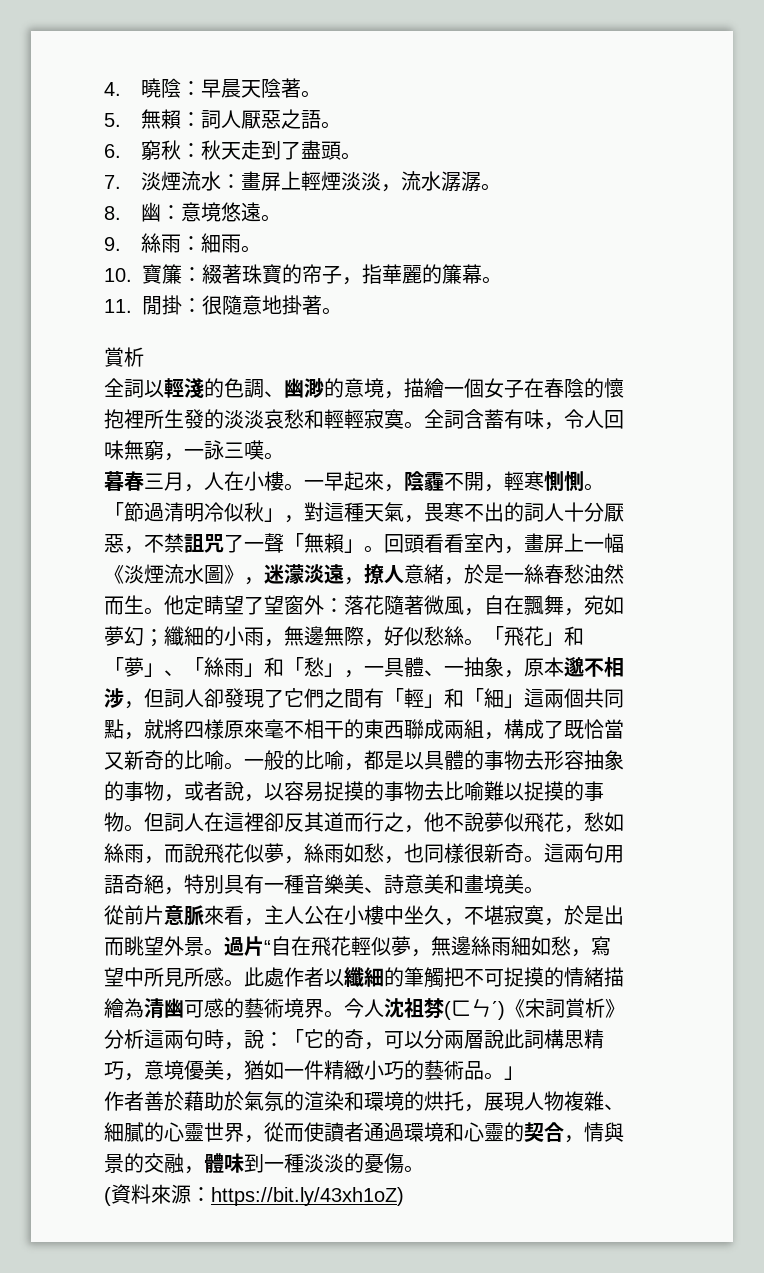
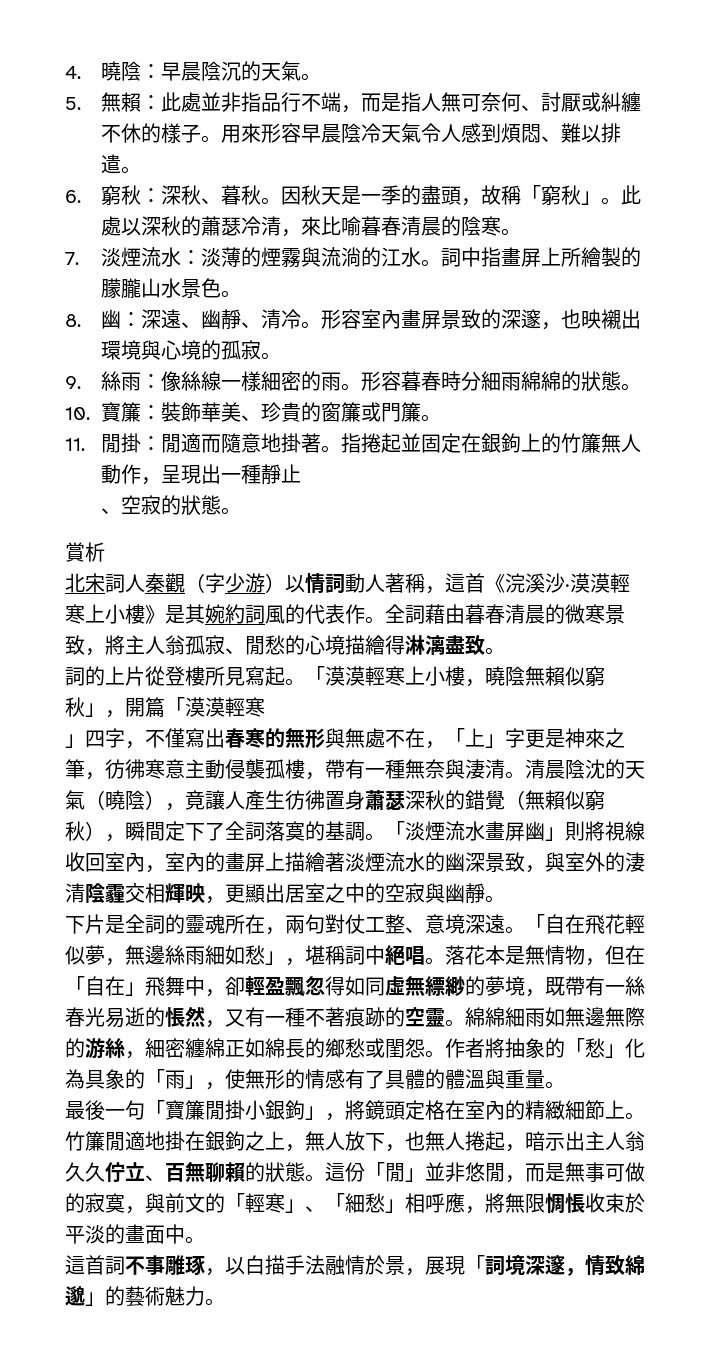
[240,78,301,98] 天陰著 -> [201,61,302,81] 陰沉的天氣
[200,109,341,129] [104,140,361,160] [104,171,501,192] [104,202,281,222] [104,233,261,253] [104,264,482,285] 詞人厭惡之語。 // 6.窮秋：秋天走到了盡頭。 // 7.淡煙流水：畫屏上輕煙淡淡，流水潺潺。 // 8.幽：意境悠遠。 // 9.絲雨：細雨。 // 10.寶簾：綴著珠寶的帘子，指華麗的簾幕 -> [161,92,642,113] [101,123,622,143] [101,154,142,174] [65,185,642,206] [101,216,522,237] [65,247,642,268] [101,278,242,299] [65,309,642,330] [101,340,282,360] [65,371,642,392] [65,402,422,422] 此處並非指品行不端，而是指人無可奈何、討厭或糾纏不休的樣子。用來形容早晨陰冷天氣令人感到煩悶、難以排遣。 // 6.窮秋：深秋、暮秋。因秋天是一季的盡頭，故稱「窮秋」。此處以深秋的蕭瑟冷清，來比喻暮春清晨的陰寒。 // 7.淡煙流水：淡薄的煙霧與流淌的江水。詞中指畫屏上所繪製的朦朧山水景色。 // 8.幽：深遠、幽靜、清冷。形容室內畫屏景致的深邃，也映襯出環境與心境的孤寂。 // 9.絲雨：像絲線一樣細密的雨。形容暮春時分細雨綿綿的狀態。 // 10.寶簾：裝飾華美、珍貴的窗簾或門簾
[202,295,222,315] 很 -> [161,433,222,453] 閒適而
[104,347,144,367] [104,378,624,399] [104,409,624,430] [104,440,284,461] [104,471,604,492] [104,502,624,523] [104,533,624,554] [104,564,624,585] [104,595,624,616] [104,626,584,647] [104,657,624,678] [104,688,624,709] [104,719,624,740] [104,750,624,771] [104,781,604,802] [104,812,624,833] [104,843,624,864] [104,874,544,895] [104,905,624,926] [104,936,271,956] // 賞析 // 全詞以輕淺的色調、幽渺的意境，描繪一個女子在春陰的懷抱裡所生發的淡淡哀愁和輕輕寂寞。全詞含蓄有味，令人回味無窮，一詠三嘆。 // 暮春三月，人在小樓。一早起來，陰霾不開，輕寒惻惻。「節過清明冷似秋」，對這種天氣，畏寒不出的詞人十分厭惡，不禁詛咒了一聲「無賴」。回頭看看室內，畫屏上一幅《淡煙流水圖》，迷濛淡遠，撩人意緒，於是一絲春愁油然而生。他定睛望了望窗外：落花隨著微風，自在飄舞，宛如夢幻；纖細的小雨，無邊無際，好似愁絲。「飛花」和「夢」、「絲雨」和「愁」，一具體、一抽象，原本邈不相涉，但詞人卻發現了它們之間有「輕」和「細」這兩個共同點，就將四樣原來毫不相干的東西聯成兩組，構成了既恰當又新奇的比喻。一般的比喻，都是以具體的事物去形容抽象的事物，或者說，以容易捉摸的事物去比喻難以捉摸的事物。但詞人在這裡卻反其道而行之，他不說夢似飛花，愁如絲雨，而說飛花似夢，絲雨如愁，也同樣很新奇。這兩句用語奇絕，特別具有一種音樂美、詩意美和畫境美。 // 從前片意脈來看，主人公在小樓中坐久，不堪寂寞，於是出而眺望外景。過片“ -> [341,433,642,453] [101,464,302,485] [101,495,242,516] [65,542,105,562] [65,573,630,594] [65,604,625,624] [65,635,505,656] [65,666,605,687] [65,697,265,718] [65,728,625,749] [65,759,645,780] [65,790,605,811] [65,821,645,842] [65,852,645,873] [65,883,505,904] [65,914,545,935] 指捲起並固定在銀鉤上的竹簾無人動作，呈現出一種靜止 // 、空寂的狀態。 // 賞析 // 北宋詞人秦觀（字少游）以情詞動人著稱，這首《浣溪沙·漠漠輕寒上小樓》是其婉約詞風的代表作。全詞藉由暮春清晨的微寒景致，將主人翁孤寂、閒愁的心境描繪得淋漓盡致。 // 詞的上片從登樓所見寫起。「漠漠輕寒上小樓，曉陰無賴似窮秋」，開篇「漠漠輕寒 // 」四字，不僅寫出春寒的無形與無處不在，「上」字更是神來之筆，彷彿寒意主動侵襲孤樓，帶有一種無奈與淒清。清晨陰沈的天氣（曉陰），竟讓人產生彷彿置身蕭瑟深秋的錯覺（無賴似窮秋），瞬間定下了全詞落寞的基調。「淡煙流水畫屏幽」則將視線收回室內，室內的畫屏上描繪著淡煙流水的幽深景致，與室外的淒清陰霾交相輝映，更顯出居室之中的空寂與幽靜。 // 下片是全詞的靈魂所在，兩句對仗工整、意境深遠。「
[571,936,611,957] [104,967,624,988] [104,998,625,1020] [104,1029,604,1050] [104,1060,524,1081] [104,1091,624,1112] [104,1122,624,1143] [104,1153,424,1174] [104,1184,404,1206] ，寫望中所見所感。此處作者以纖細的筆觸把不可捉摸的情緒描繪為清幽可感的藝術境界。今人沈祖棼(ㄈㄣˊ)《宋詞賞析》分析這兩句時，說：「它的奇，可以分兩層說此詞構思精巧，意境優美，猶如一件精緻小巧的藝術品。」 // 作者善於藉助於氣氛的渲染和環境的烘托，展現人物複雜、細膩的心靈世界，從而使讀者通過環境和心靈的契合，情與景的交融，體味到一種淡淡的憂傷。 // (資料來源：https://bit.ly/43xh1oZ) -> [265,945,645,966] [65,976,645,997] [65,1006,645,1028] [65,1038,645,1059] [65,1069,565,1090] [65,1100,645,1121] [65,1131,645,1152] [65,1162,645,1183] [65,1193,645,1214] [65,1224,205,1244] [65,1255,645,1276] [65,1286,225,1307] 」，堪稱詞中絕唱。落花本是無情物，但在「自在」飛舞中，卻輕盈飄忽得如同虛無縹緲的夢境，既帶有一絲春光易逝的悵然，又有一種不著痕跡的空靈。綿綿細雨如無邊無際的游絲，細密纏綿正如綿長的鄉愁或閨怨。作者將抽象的「愁」化為具象的「雨」，使無形的情感有了具體的體溫與重量。 // 最後一句「寶簾閒掛小銀鉤」，將鏡頭定格在室內的精緻細節上。竹簾閒適地掛在銀鉤之上，無人放下，也無人捲起，暗示出主人翁久久佇立、百無聊賴的狀態。這份「閒」並非悠閒，而是無事可做的寂寞，與前文的「輕寒」、「細愁」相呼應，將無限惆悵收束於平淡的畫面中。 // 這首詞不事雕琢，以白描手法融情於景，展現「詞境深邃，情致綿邈」的藝術魅力。

